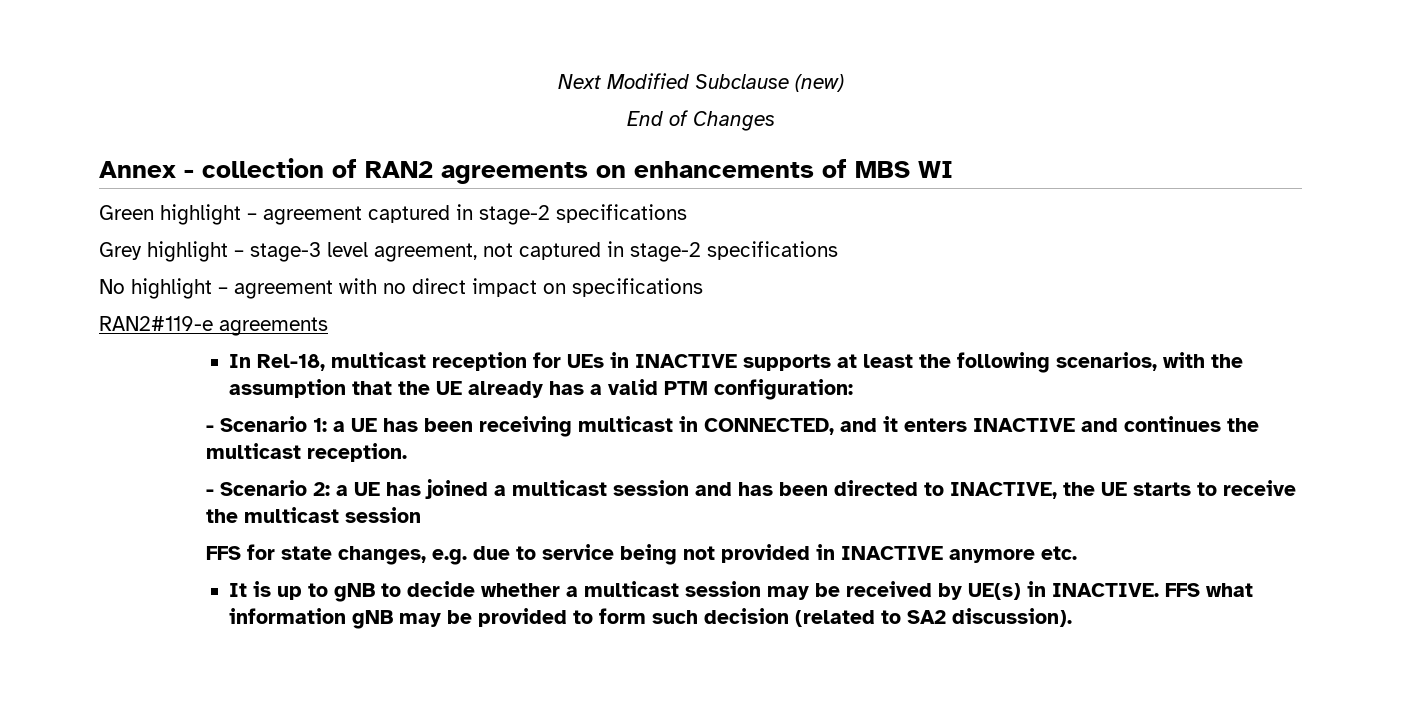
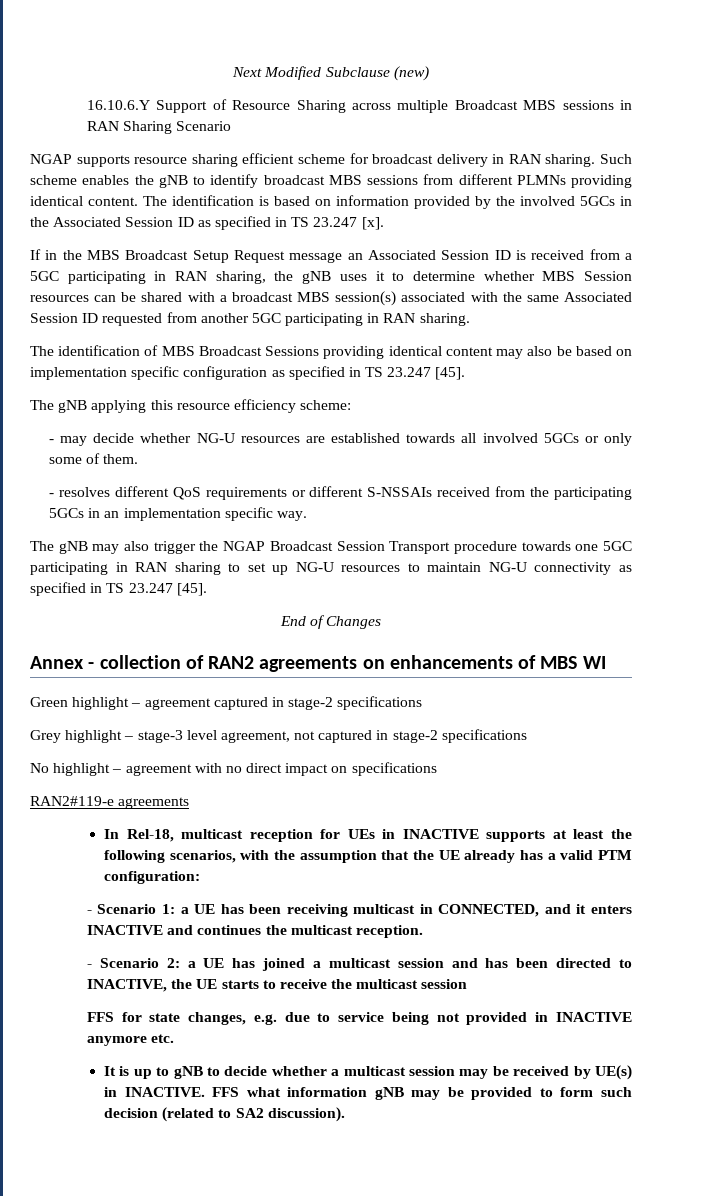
(844, 83) none -> [86,99,632,113] [86,121,232,134] [30,153,632,167] [30,174,632,188] [30,195,632,209] [30,216,384,230] [30,249,632,263] [30,271,632,284] [30,291,632,306] [30,312,470,326] [30,345,633,359] [30,366,466,380] [30,399,352,413] [48,433,632,446] [48,453,139,464] [48,486,632,500] [48,507,307,521] [30,541,633,554] [30,562,633,575] [30,582,207,596] // 16.10.6.Y Support of Resource Sharing across multiple Broadcast MBS sessions in RAN Sharing Scenario // NGAP supports resource sharing efficient scheme for broadcast delivery in RAN sharing. Such scheme enables the gNB to identify broadcast MBS sessions from different PLMNs providing identical content. The identification is based on information provided by the involved 5GCs in the Associated Session ID as specified in TS 23.247 [x]. // If in the MBS Broadcast Setup Request message an Associated Session ID is received from a 5GC participating in RAN sharing, the gNB uses it to determine whether MBS Session resources can be shared with a broadcast MBS session(s) associated with the same Associated Session ID requested from another 5GC participating in RAN sharing. // The identification of MBS Broadcast Sessions providing identical content may also be based on implementation specific configuration as specified in TS 23.247 [45]. // The gNB applying this resource efficiency scheme: // - may decide whether NG-U resources are established towards all involved 5GCs or only some of them. // - resolves different QoS requirements or different S-NSSAIs received from the participating 5GCs in an implementation specific way. // The gNB may also trigger the NGAP Broadcast Session Transport procedure towards one 5GC participating in RAN sharing to set up NG-U resources to maintain NG-U connectivity as specified in TS 23.247 [45].

